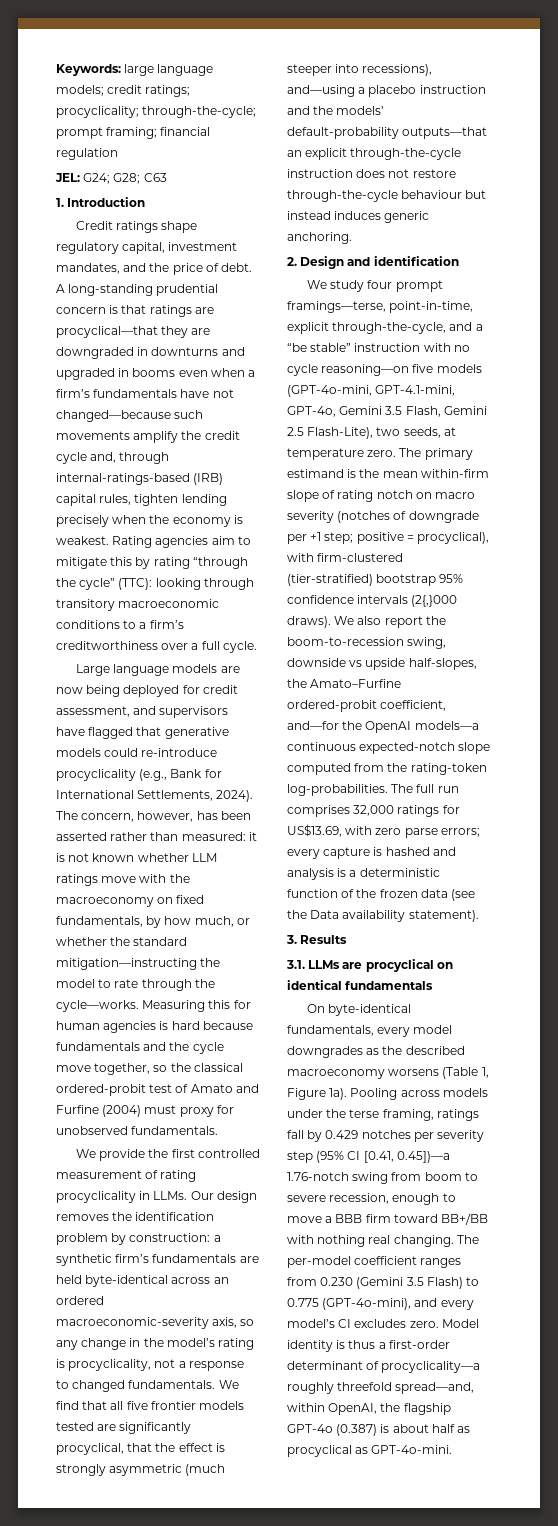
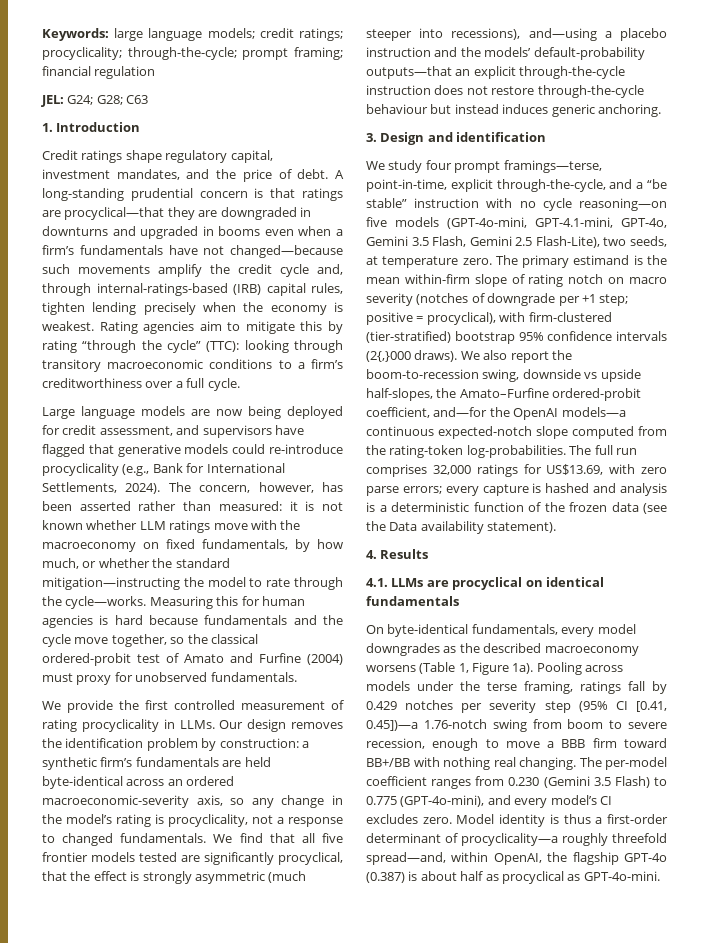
[287,257,297,266] 2. -> [366,133,377,142] 3.
[286,935,297,944] 3. -> [366,550,377,559] 4.
[286,960,305,969] 3.1. -> [366,578,388,587] 4.1.

